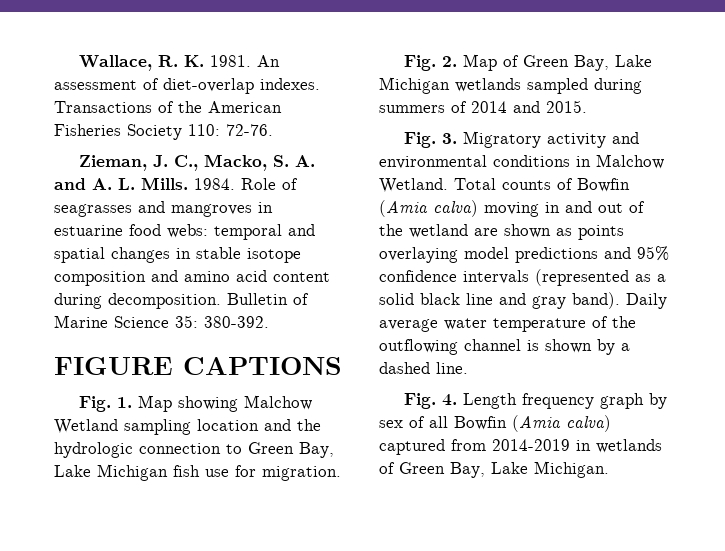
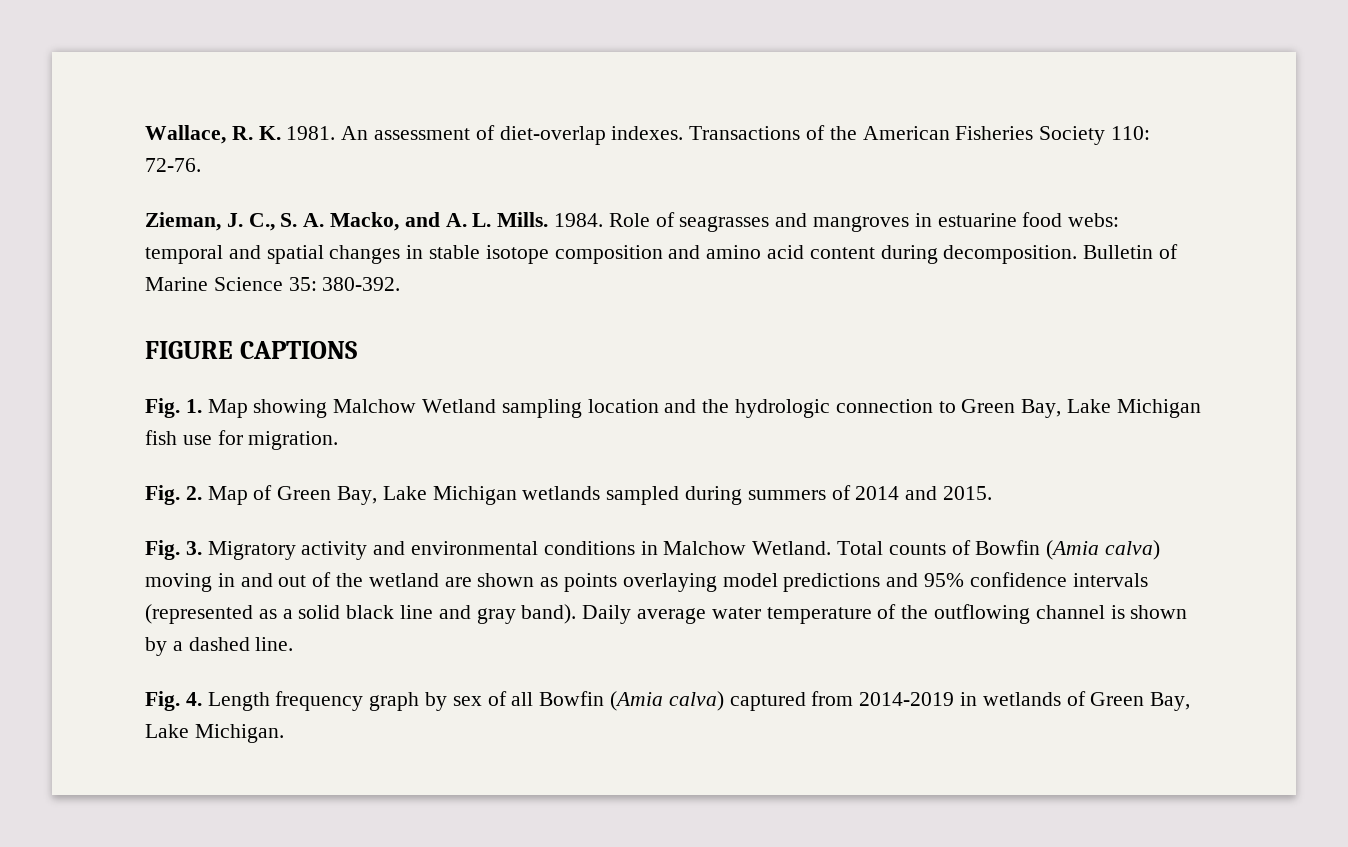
[203,154,267,171] Macko, -> (275, 222) none
(315, 161) none -> [330,212,400,231] Macko,

